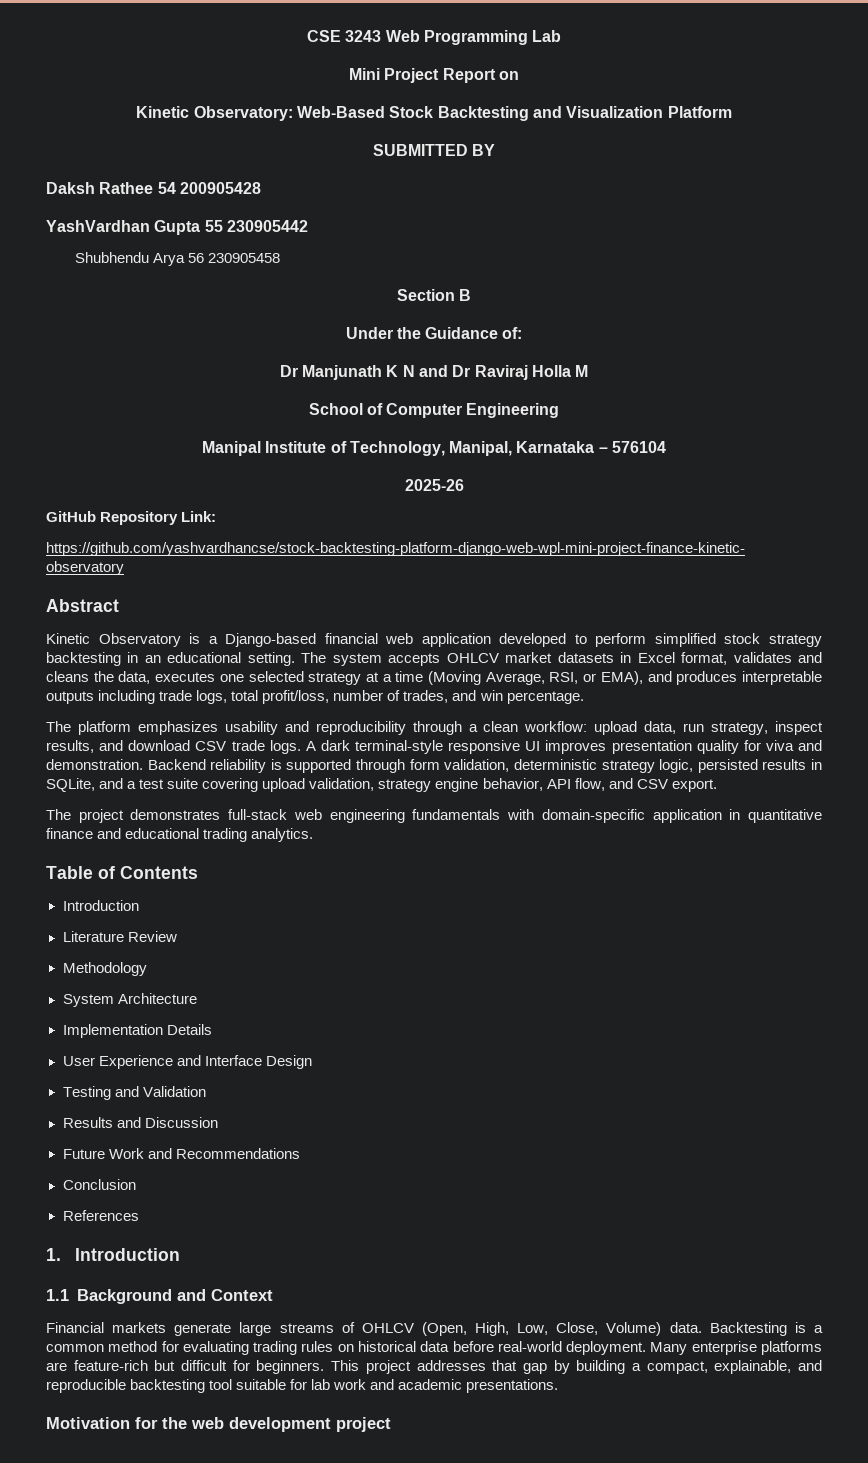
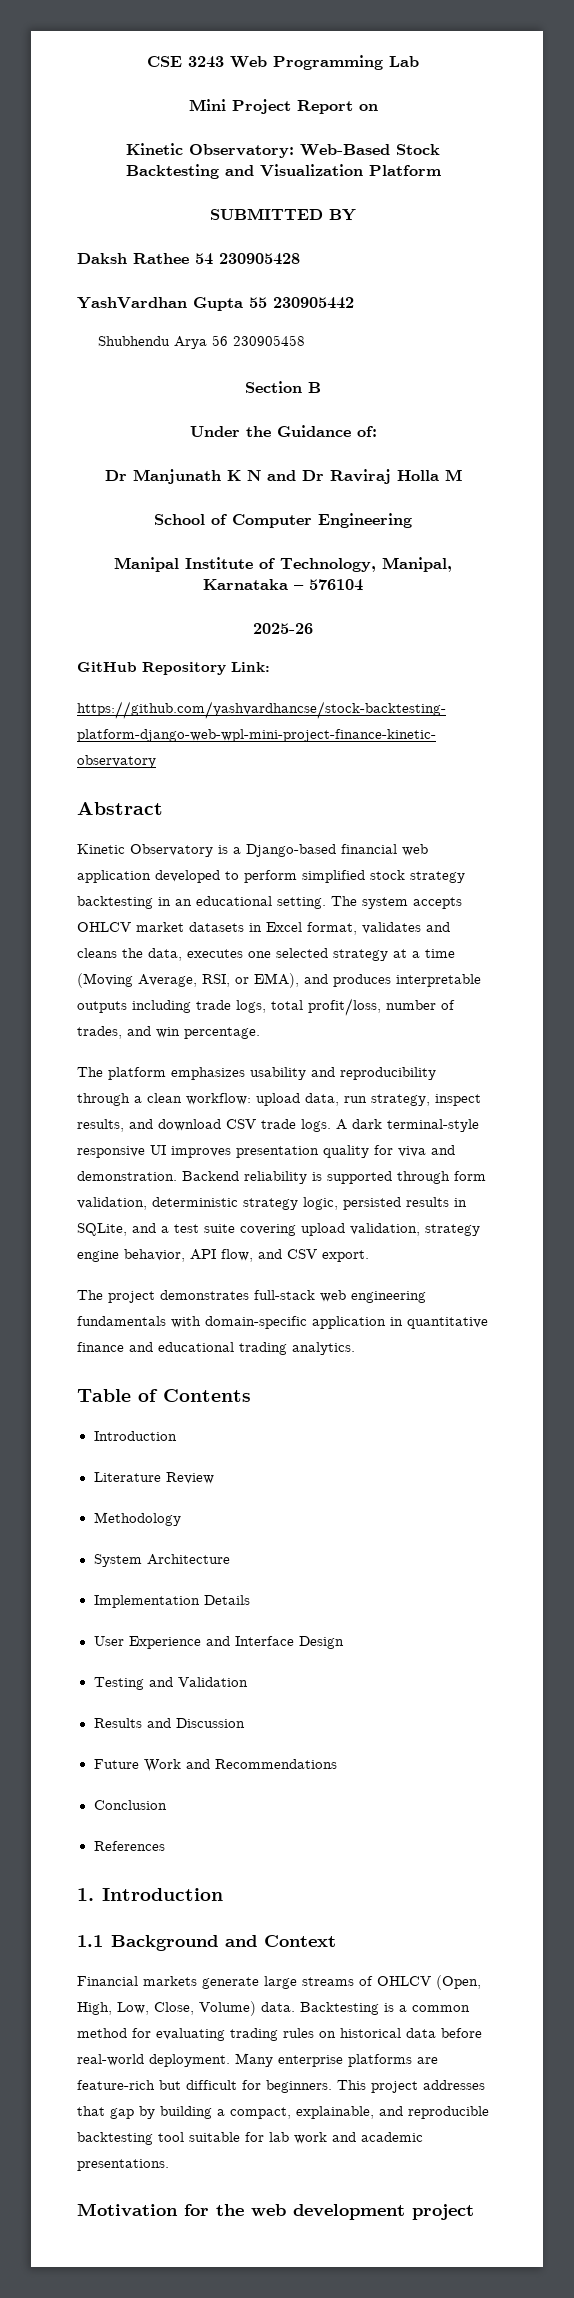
[179,182,261,194] 200905428 -> [219,253,300,265] 230905428

